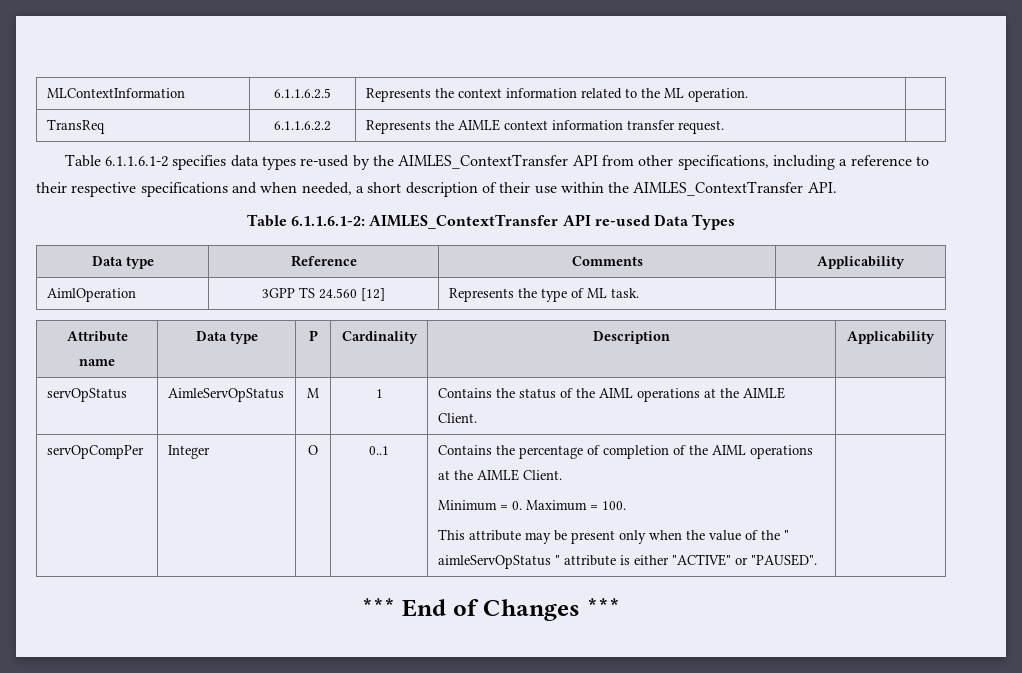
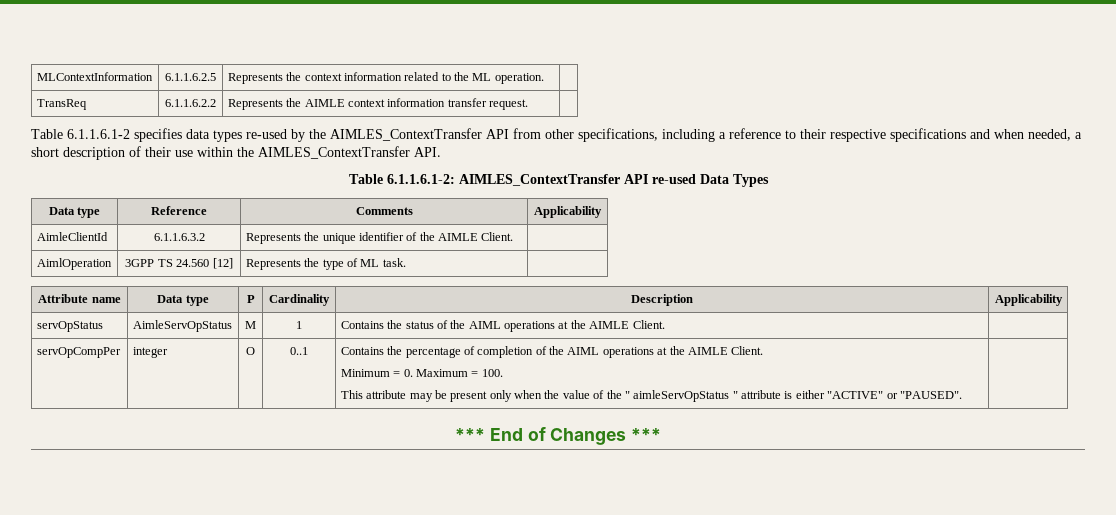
(905, 262) none -> [36,232,108,241] [153,233,205,241] [245,232,514,244] // AimleClientId | 6.1.1.6.3.2 | Represents the unique identifier of the AIMLE Client. |
[167,445,210,459] Integer -> [132,347,168,358] integer

